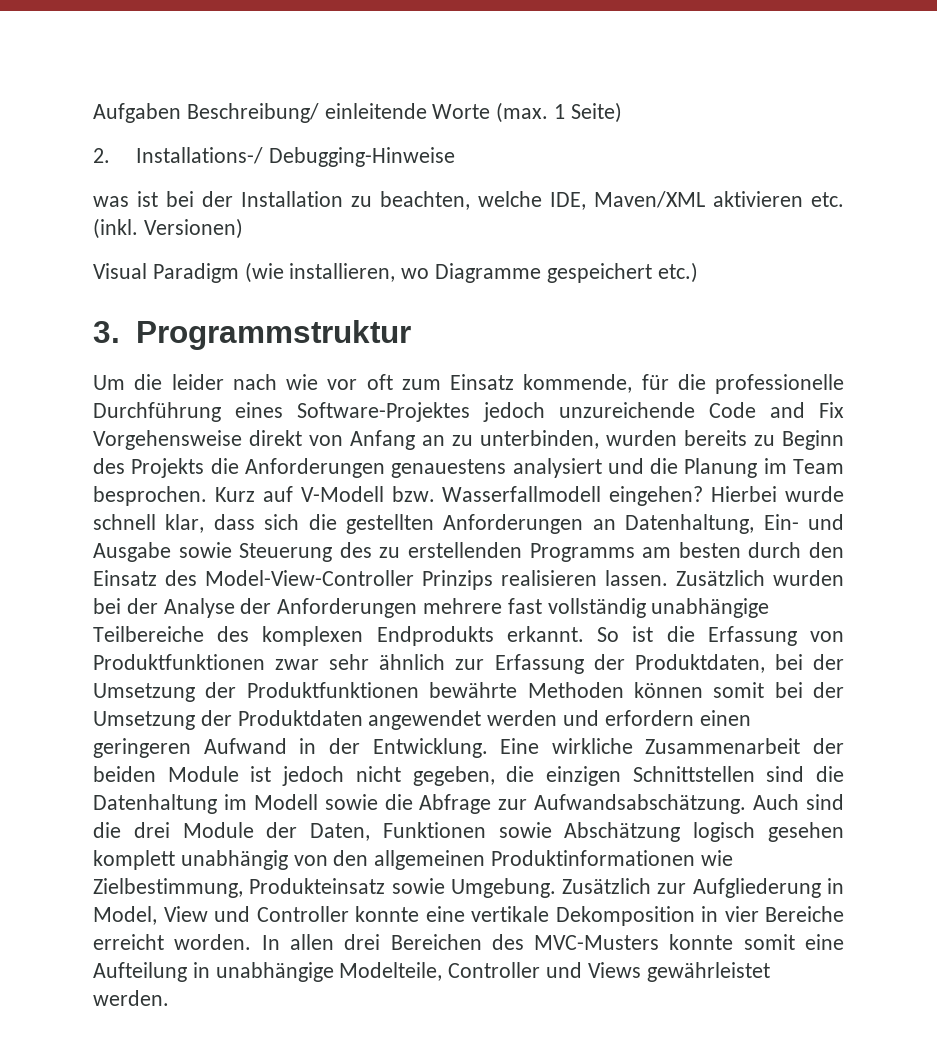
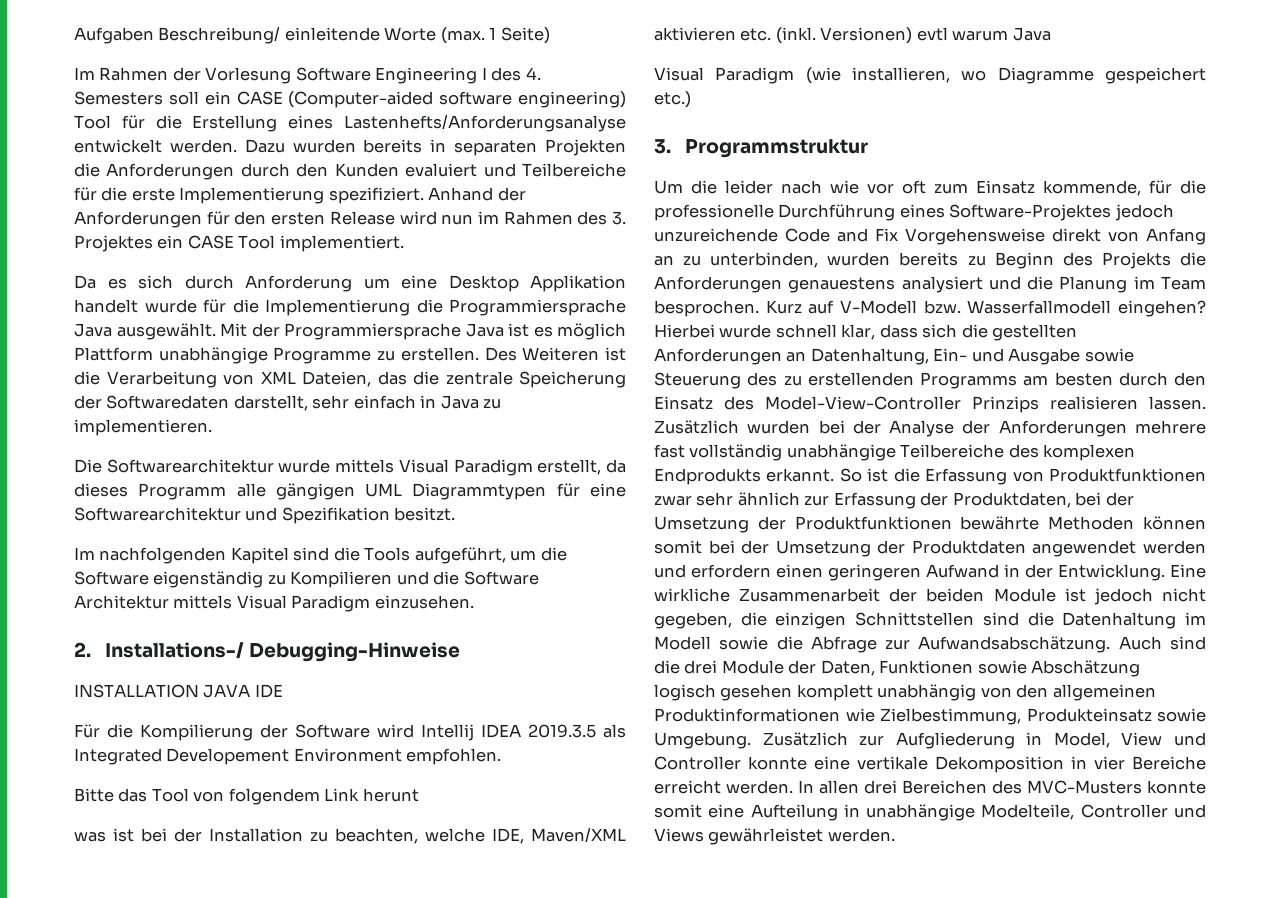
[93,147,455,167] 2. Installations-/ Debugging-Hinweise -> [74,67,541,84] [74,91,626,108] [74,115,626,132] [74,139,627,156] [74,163,627,180] [74,187,526,204] [74,211,626,228] [74,235,404,252] [74,275,626,292] [74,299,626,316] [74,323,626,340] [74,347,626,364] [74,371,626,388] [74,395,502,411] [74,419,212,436] [74,459,626,476] [74,483,626,500] [74,507,456,524] [74,547,567,564] [74,571,539,588] [74,595,474,612] [74,642,461,662] [74,684,283,698] [74,724,626,741] [74,748,502,765] [74,788,419,805] Im Rahmen der Vorlesung Software Engineering I des 4. Semesters soll ein CASE (Computer-aided software engineering) Tool für die Erstellung eines Lastenhefts/Anforderungsanalyse entwickelt werden. Dazu wurden bereits in separaten Projekten die Anforderungen durch den Kunden evaluiert und Teilbereiche für die erste Implementierung spezifiziert. Anhand der Anforderungen für den ersten Release wird nun im Rahmen des 3. Projektes ein CASE Tool implementiert. // Da es sich durch Anforderung um eine Desktop Applikation handelt wurde für die Implementierung die Programmiersprache Java ausgewählt. Mit der Programmiersprache Java ist es möglich Plattform unabhängige Programme zu erstellen. Des Weiteren ist die Verarbeitung von XML Dateien, das die zentrale Speicherung der Softwaredaten darstellt, sehr einfach in Java zu implementieren. // Die Softwarearchitektur wurde mittels Visual Paradigm erstellt, da dieses Programm alle gängigen UML Diagrammtypen für eine Softwarearchitektur und Spezifikation besitzt. // Im nachfolgenden Kapitel sind die Tools aufgeführt, um die Software eigenständig zu Kompilieren und die Software Architektur mittels Visual Paradigm einzusehen. // 2. Installations-/ Debugging-Hinweise // INSTALLATION JAVA IDE // Für die Kompilierung der Software wird Intellij IDEA 2019.3.5 als Integrated Developement Environment empfohlen. // Bitte das Tool von folgendem Link herunt
(243, 228) none -> [916,27,1051,41] evtl warum Java
[174,934,252,950] worden. -> [726,780,793,794] werden.

